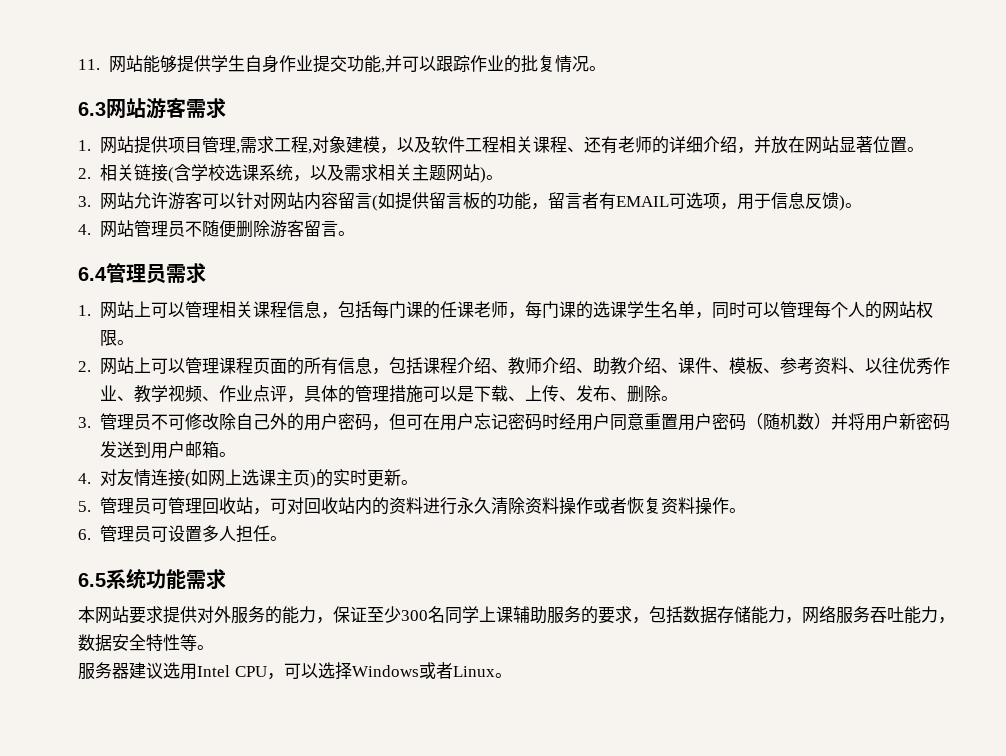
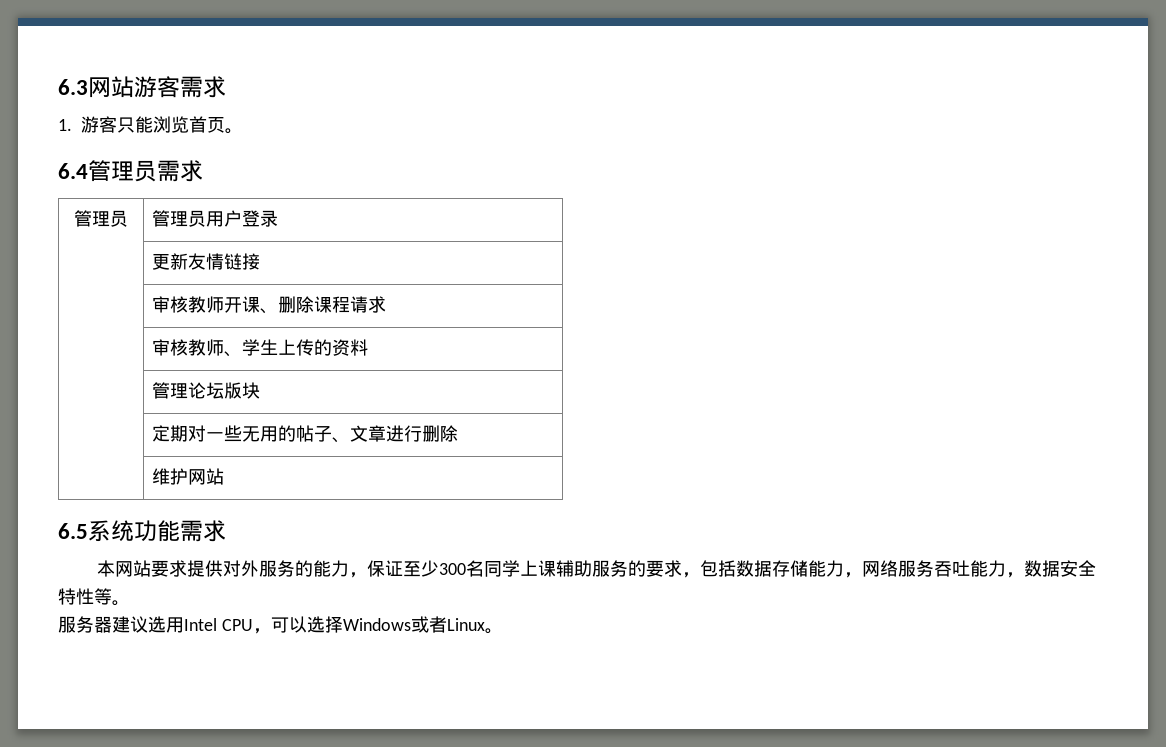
[78,55,606,73] 11.网站能够提供学生自身作业提交功能,并可以跟踪作业的批复情况。 // -> (58, 87) none
[99,136,924,154] [78,164,503,183] [78,192,862,211] [78,220,355,238] [78,263,206,284] [78,301,933,319] [99,329,134,346] [78,357,950,375] [99,385,678,403] [78,413,950,431] [99,441,236,459] [78,469,418,488] [78,497,746,515] [78,525,287,542] 网站提供项目管理,需求工程,对象建模，以及软件工程相关课程、还有老师的详细介绍，并放在网站显著位置。 // 2.相关链接(含学校选课系统，以及需求相关主题网站)。 // 3.网站允许游客可以针对网站内容留言(如提供留言板的功能，留言者有EMAIL可选项，用于信息反馈)。 // 4.网站管理员不随便删除游客留言。 // 6.4管理员需求 // 1.网站上可以管理相关课程信息，包括每门课的任课老师，每门课的选课学生名单，同时可以管理每个人的网站权限。 // 2.网站上可以管理课程页面的所有信息，包括课程介绍、教师介绍、助教介绍、课件、模板、参考资料、以往优秀作业、教学视频、作业点评，具体的管理措施可以是下载、上传、发布、删除。 // 3.管理员不可修改除自己外的用户密码，但可在用户忘记密码时经用户同意重置用户密码（随机数）并将用户新密码发送到用户邮箱。 // 4.对友情连接(如网上选课主页)的实时更新。 // 5.管理员可管理回收站，可对回收站内的资料进行永久清除资料操作或者恢复资料操作。 // 6.管理员可设置多人担任。 -> [81,116,243,134] [58,160,203,182] [74,210,128,227] [151,210,278,227] [151,253,260,270] [151,296,386,314] [151,339,368,357] [151,382,260,399] [151,425,458,443] [151,468,224,485] 游客只能浏览首页。 // 6.4管理员需求 // 管理员 | 管理员用户登录 // | 更新友情链接 // | 审核教师开课、删除课程请求 // | 审核教师、学生上传的资料 // | 管理论坛版块 // | 定期对一些无用的帖子、文章进行删除 // | 维护网站

